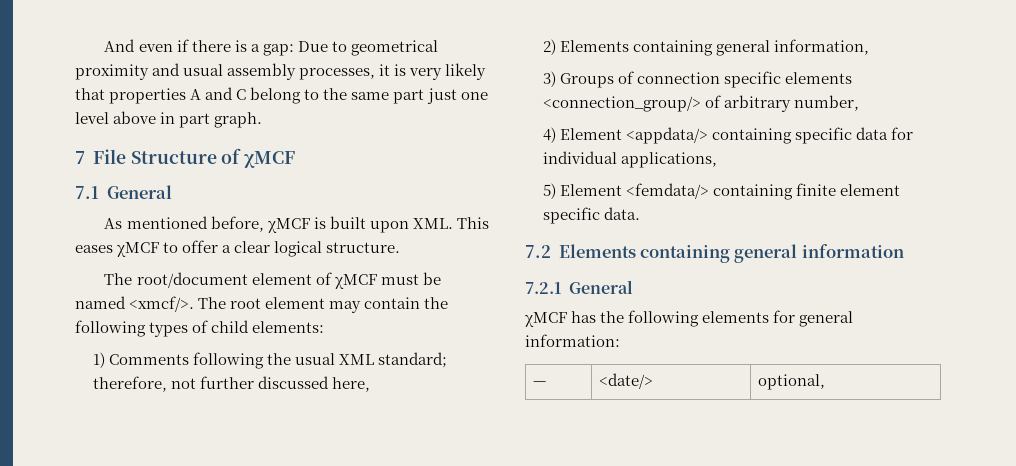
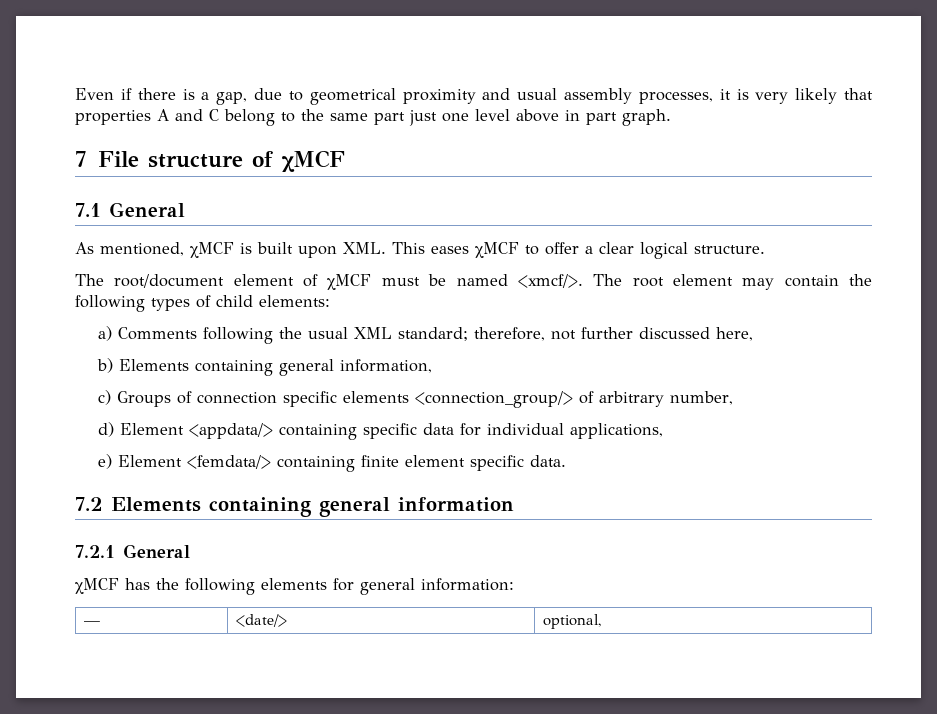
[104,39,173,52] And even -> [75,88,114,100] Even
[262,41,328,56] gap: Due -> [216,88,282,105] gap, due
[130,151,217,164] Structure -> [148,154,244,168] structure
[126,216,264,232] mentioned before, -> [100,242,184,256] mentioned,
[92,352,105,368] 1) -> [98,326,113,341] a)
[542,39,556,55] 2) -> [97,358,114,373] b)
[542,71,556,87] 3) -> [98,390,112,405] c)
[542,127,556,143] 4) -> [98,422,115,437] d)
[542,183,556,199] 5) -> [98,454,113,469] e)

